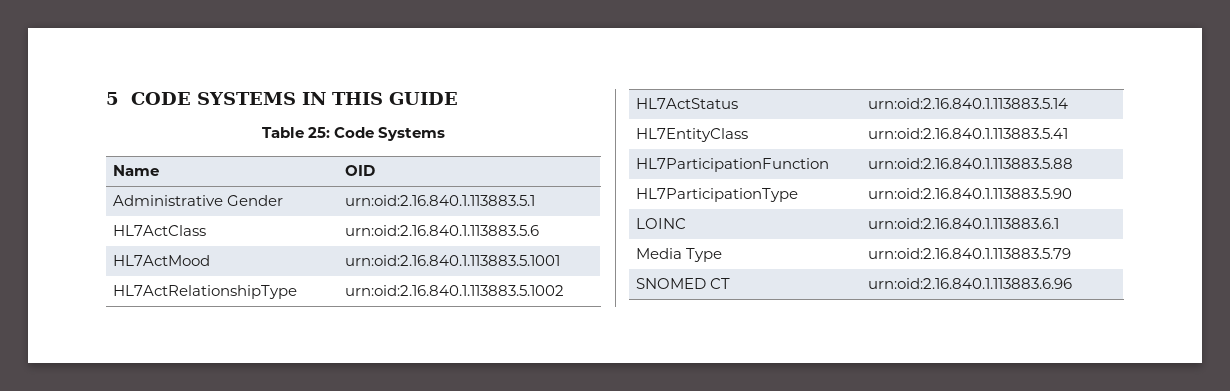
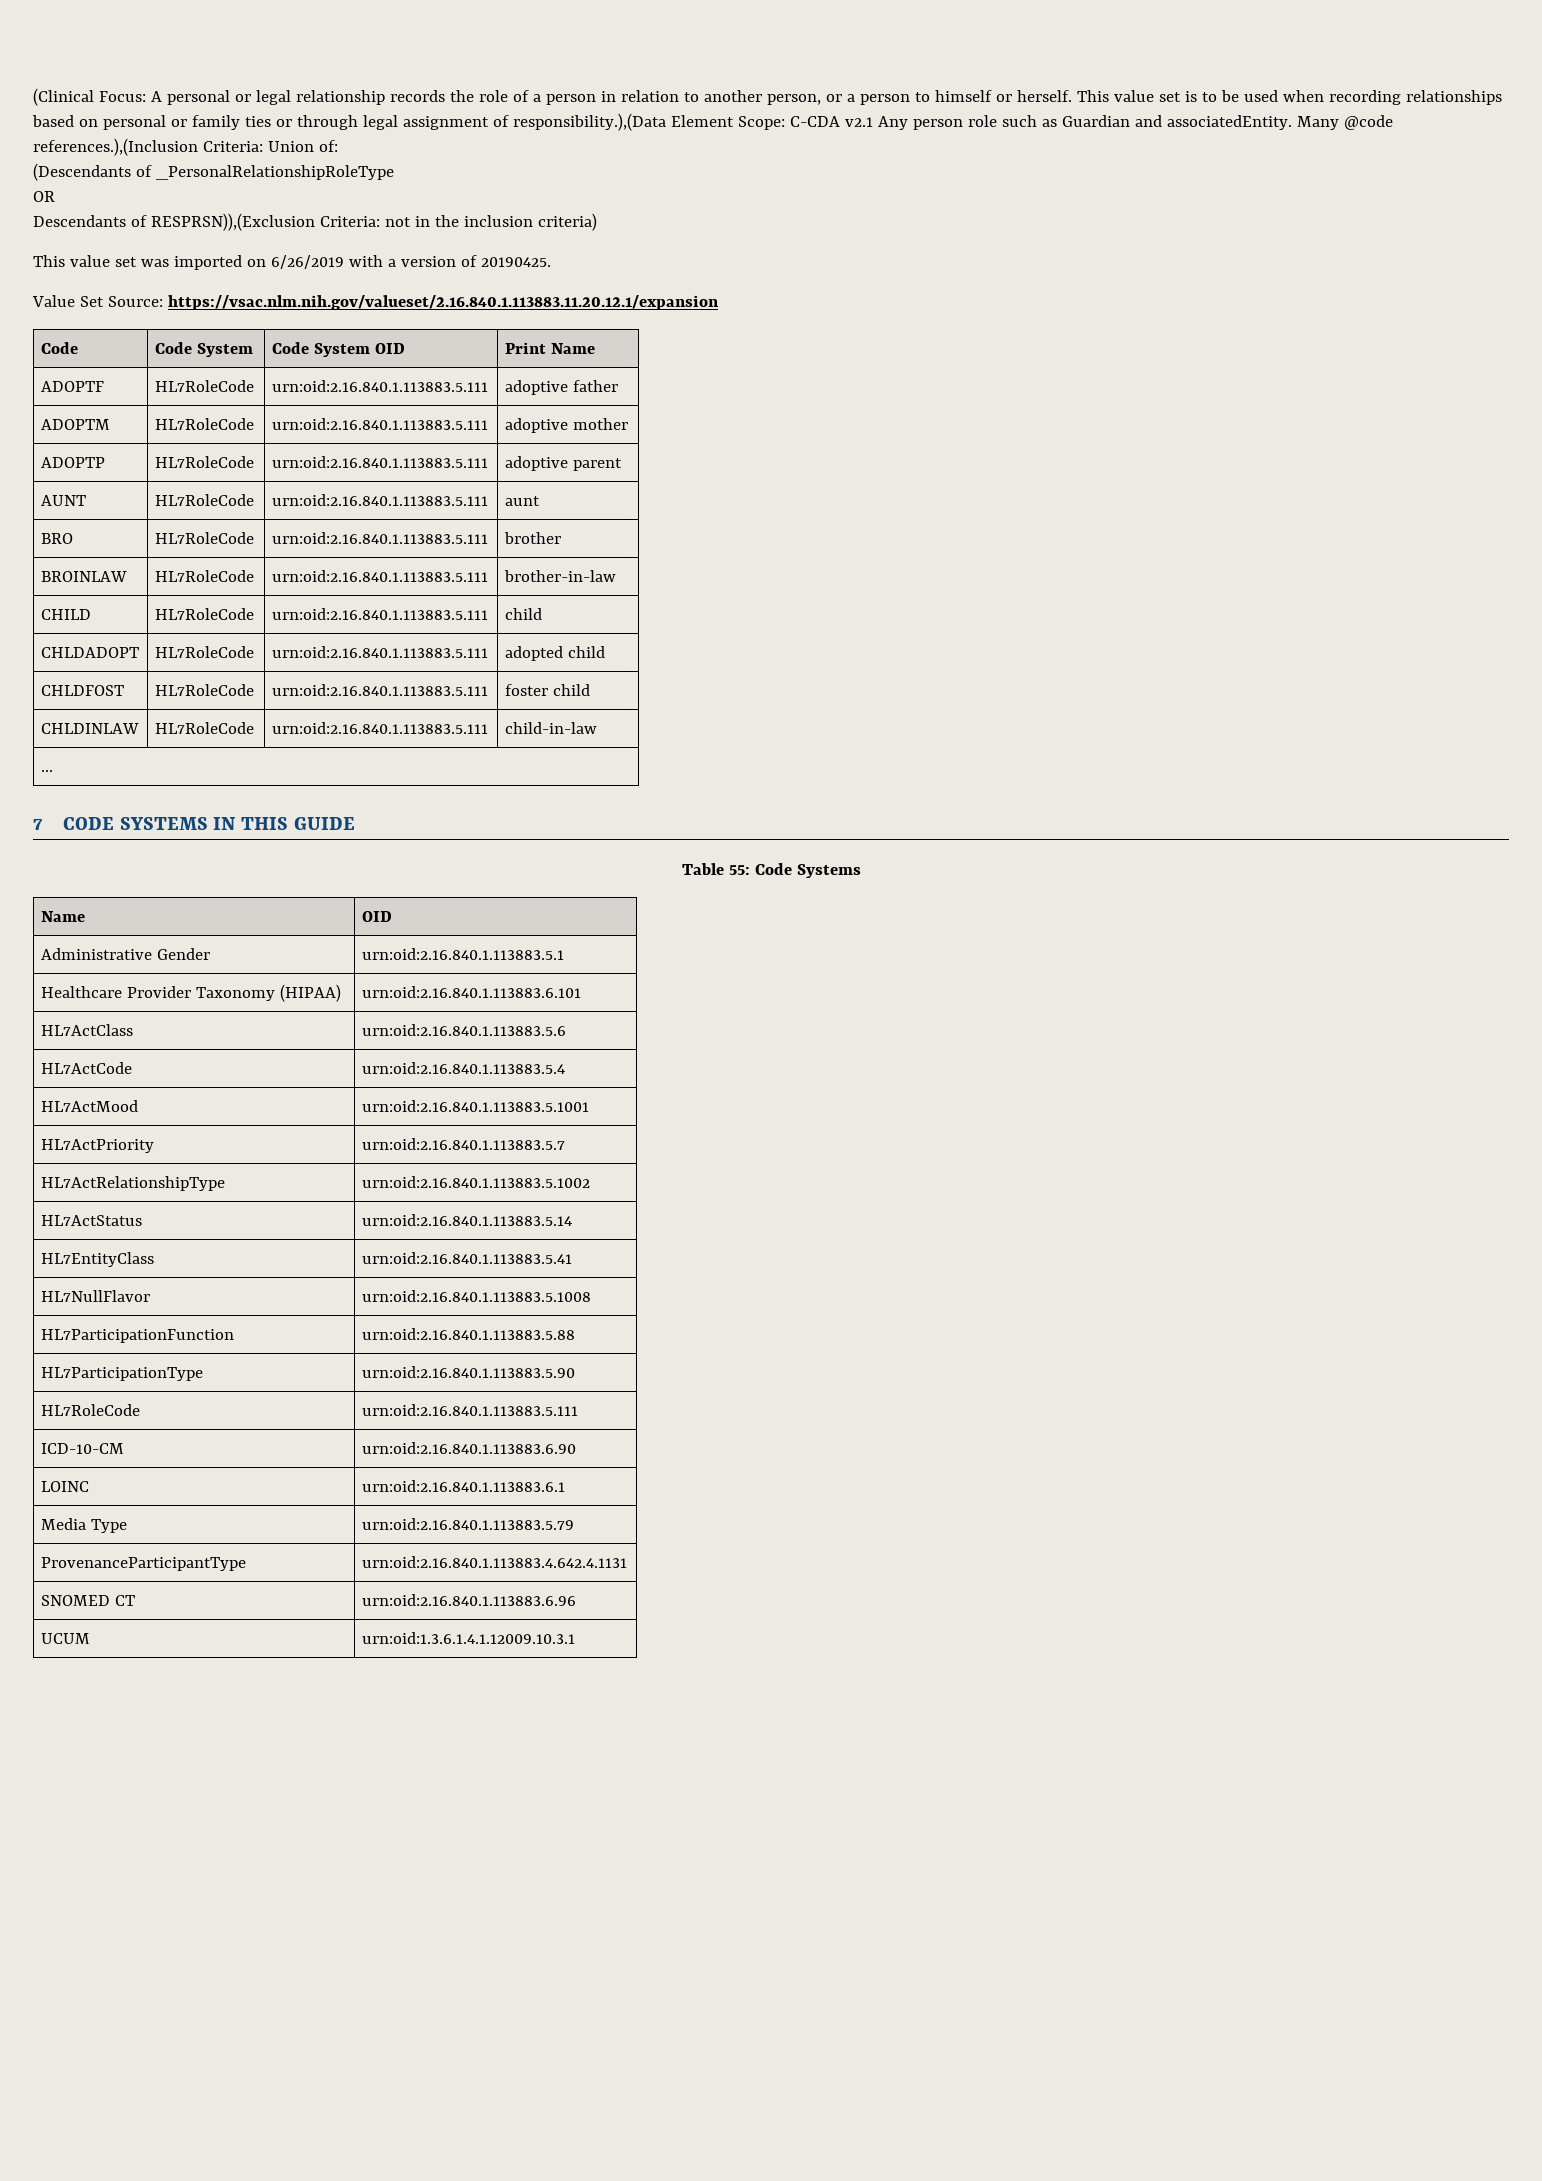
[106,92,119,105] 5 -> [33,88,1502,106] [32,113,1393,131] [33,138,338,156] [33,163,394,181] [33,191,55,202] [33,213,597,231] [33,255,551,270] [32,295,719,310] [40,342,78,354] [154,342,253,357] [271,342,405,357] [504,342,595,354] [40,381,104,392] [154,380,254,392] [271,380,488,392] [504,380,618,395] [40,419,110,430] [154,418,254,430] [271,418,488,430] [504,418,628,433] [40,457,105,468] [154,456,254,468] [271,456,488,468] [504,456,622,471] [40,495,86,506] [154,494,254,506] [271,494,488,506] [504,496,540,506] [40,533,73,544] [154,532,254,544] [271,532,488,544] [503,532,561,544] [40,571,127,582] [154,570,254,582] [271,570,488,582] [503,570,616,582] [40,609,91,620] [154,608,254,620] [271,608,488,620] [504,608,542,620] [40,647,139,658] [154,646,254,658] [271,646,488,658] [504,646,605,661] [40,685,124,696] [154,684,254,696] [271,684,488,696] [504,684,590,696] [40,723,139,734] [154,722,254,734] [271,722,488,734] [504,722,597,734] [40,770,53,772] [33,818,43,830] (Clinical Focus: A personal or legal relationship records the role of a person in relation to another person, or a person to himself or herself. This value set is to be used when recording relationships based on personal or family ties or through legal assignment of responsibility.),(Data Element Scope: C-CDA v2.1 Any person role such as Guardian and associatedEntity. Many @code references.),(Inclusion Criteria: Union of: // (Descendants of _PersonalRelationshipRoleType // OR // Descendants of RESPRSN)),(Exclusion Criteria: not in the inclusion criteria) // This value set was imported on 6/26/2019 with a version of 20190425. // Value Set Source: https://vsac.nlm.nih.gov/valueset/2.16.840.1.113883.11.20.12.1/expansion // Code | Code System | Code System OID | Print Name // ADOPTF | HL7RoleCode | urn:oid:2.16.840.1.113883.5.111 | adoptive father // ADOPTM | HL7RoleCode | urn:oid:2.16.840.1.113883.5.111 | adoptive mother // ADOPTP | HL7RoleCode | urn:oid:2.16.840.1.113883.5.111 | adoptive parent // AUNT | HL7RoleCode | urn:oid:2.16.840.1.113883.5.111 | aunt // BRO | HL7RoleCode | urn:oid:2.16.840.1.113883.5.111 | brother // BROINLAW | HL7RoleCode | urn:oid:2.16.840.1.113883.5.111 | brother-in-law // CHILD | HL7RoleCode | urn:oid:2.16.840.1.113883.5.111 | child // CHLDADOPT | HL7RoleCode | urn:oid:2.16.840.1.113883.5.111 | adopted child // CHLDFOST | HL7RoleCode | urn:oid:2.16.840.1.113883.5.111 | foster child // CHLDINLAW | HL7RoleCode | urn:oid:2.16.840.1.113883.5.111 | child-in-law // ... // 7
[307,127,330,138] 25: -> [728,865,750,875] 55:
(535, 200) none -> [40,984,341,1002] [361,986,581,998] // Healthcare Provider Taxonomy (HIPAA) | urn:oid:2.16.840.1.113883.6.101
(539, 230) none -> [40,1062,132,1074] [361,1062,565,1074] // HL7ActCode | urn:oid:2.16.840.1.113883.5.4
(560, 260) none -> [40,1139,154,1153] [361,1138,565,1150] // HL7ActPriority | urn:oid:2.16.840.1.113883.5.7
(1068, 133) none -> [40,1290,150,1302] [361,1290,591,1302] // HL7NullFlavor | urn:oid:2.16.840.1.113883.5.1008
(1072, 193) none -> [40,1404,140,1416] [361,1404,578,1416] [40,1443,124,1454] [361,1442,576,1454] // HL7RoleCode | urn:oid:2.16.840.1.113883.5.111 // ICD-10-CM | urn:oid:2.16.840.1.113883.6.90
(1071, 253) none -> [40,1557,246,1571] [361,1556,627,1568] // ProvenanceParticipantType | urn:oid:2.16.840.1.113883.4.642.4.1131
(1072, 283) none -> [40,1633,90,1644] [361,1632,575,1644] // UCUM | urn:oid:1.3.6.1.4.1.12009.10.3.1

